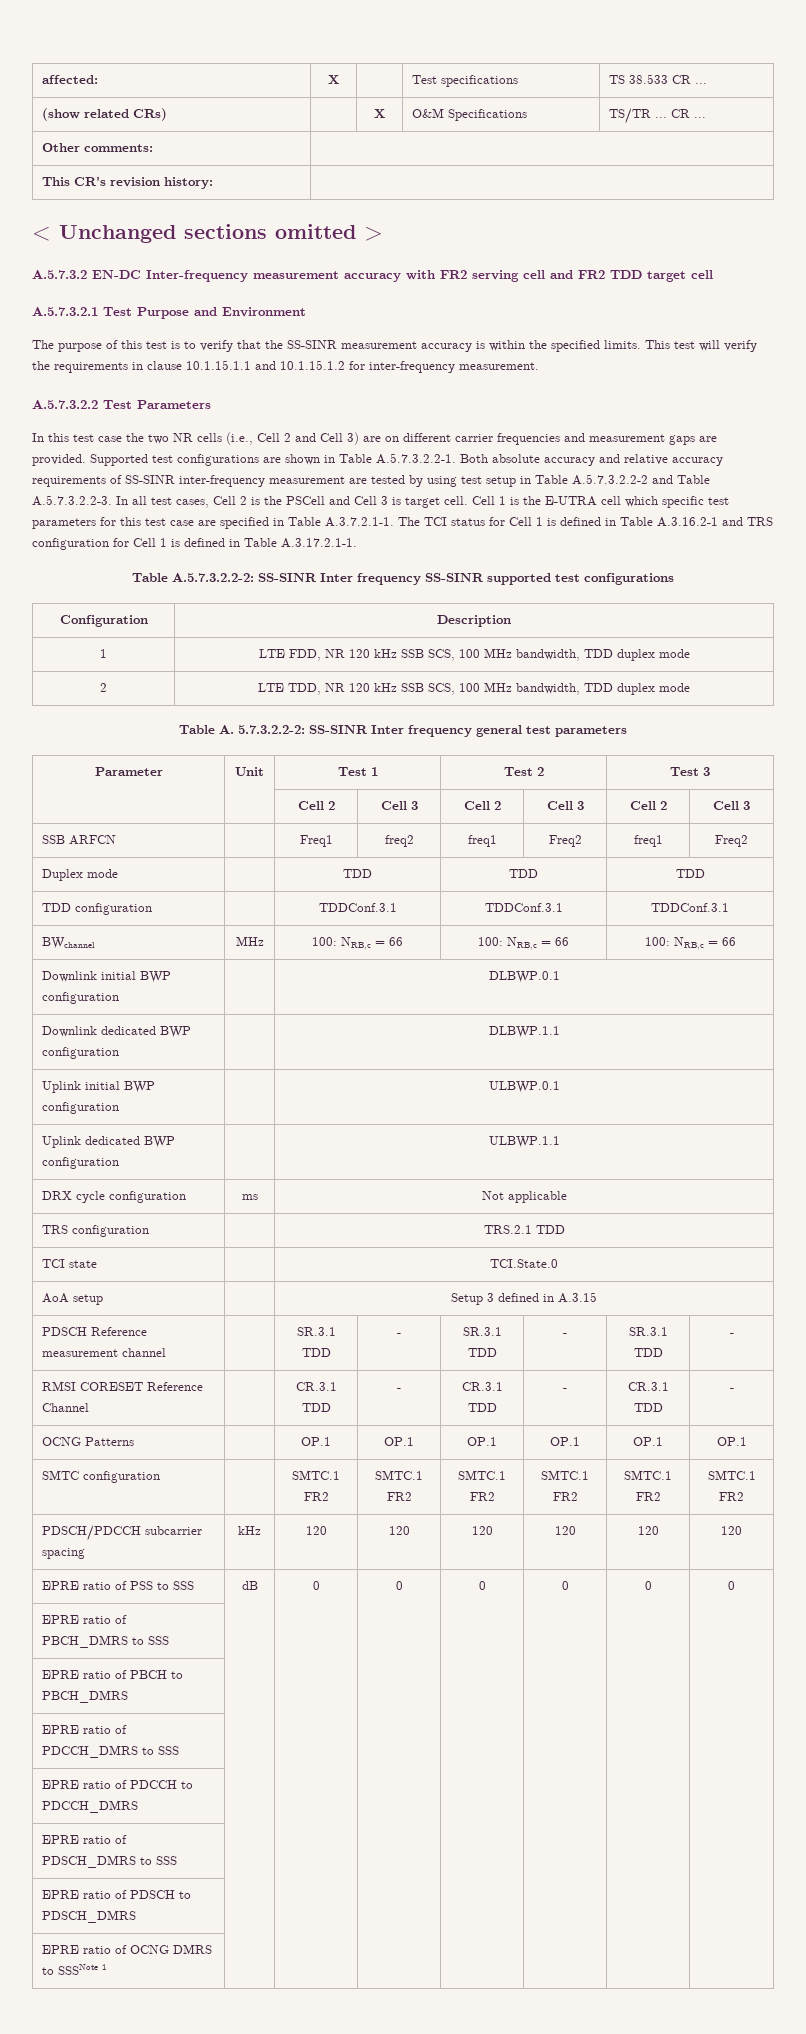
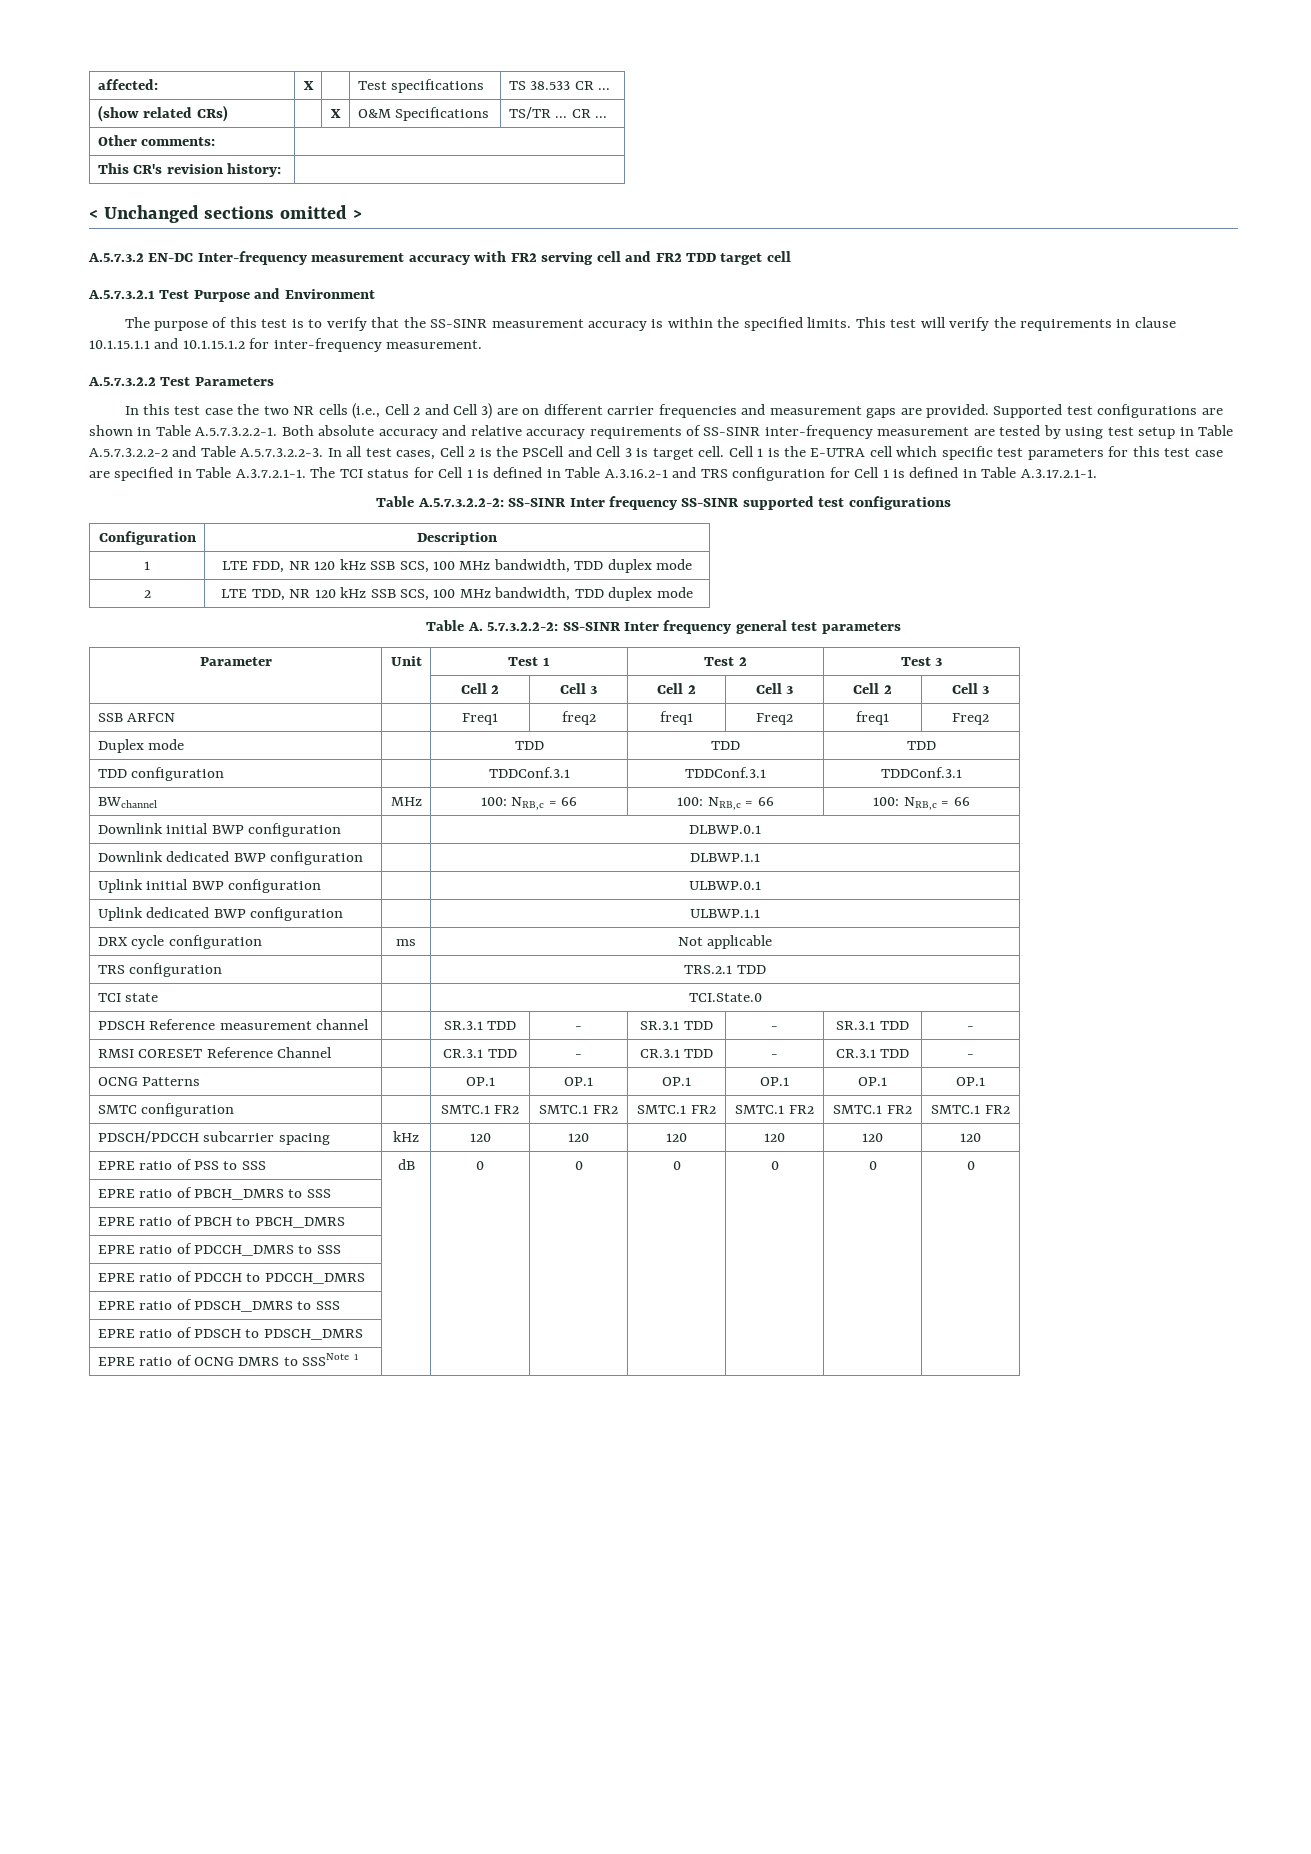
[42,1293,104,1305] [451,1292,597,1305] // AoA setup | | Setup 3 defined in A.3.15 -> (762, 997) none

